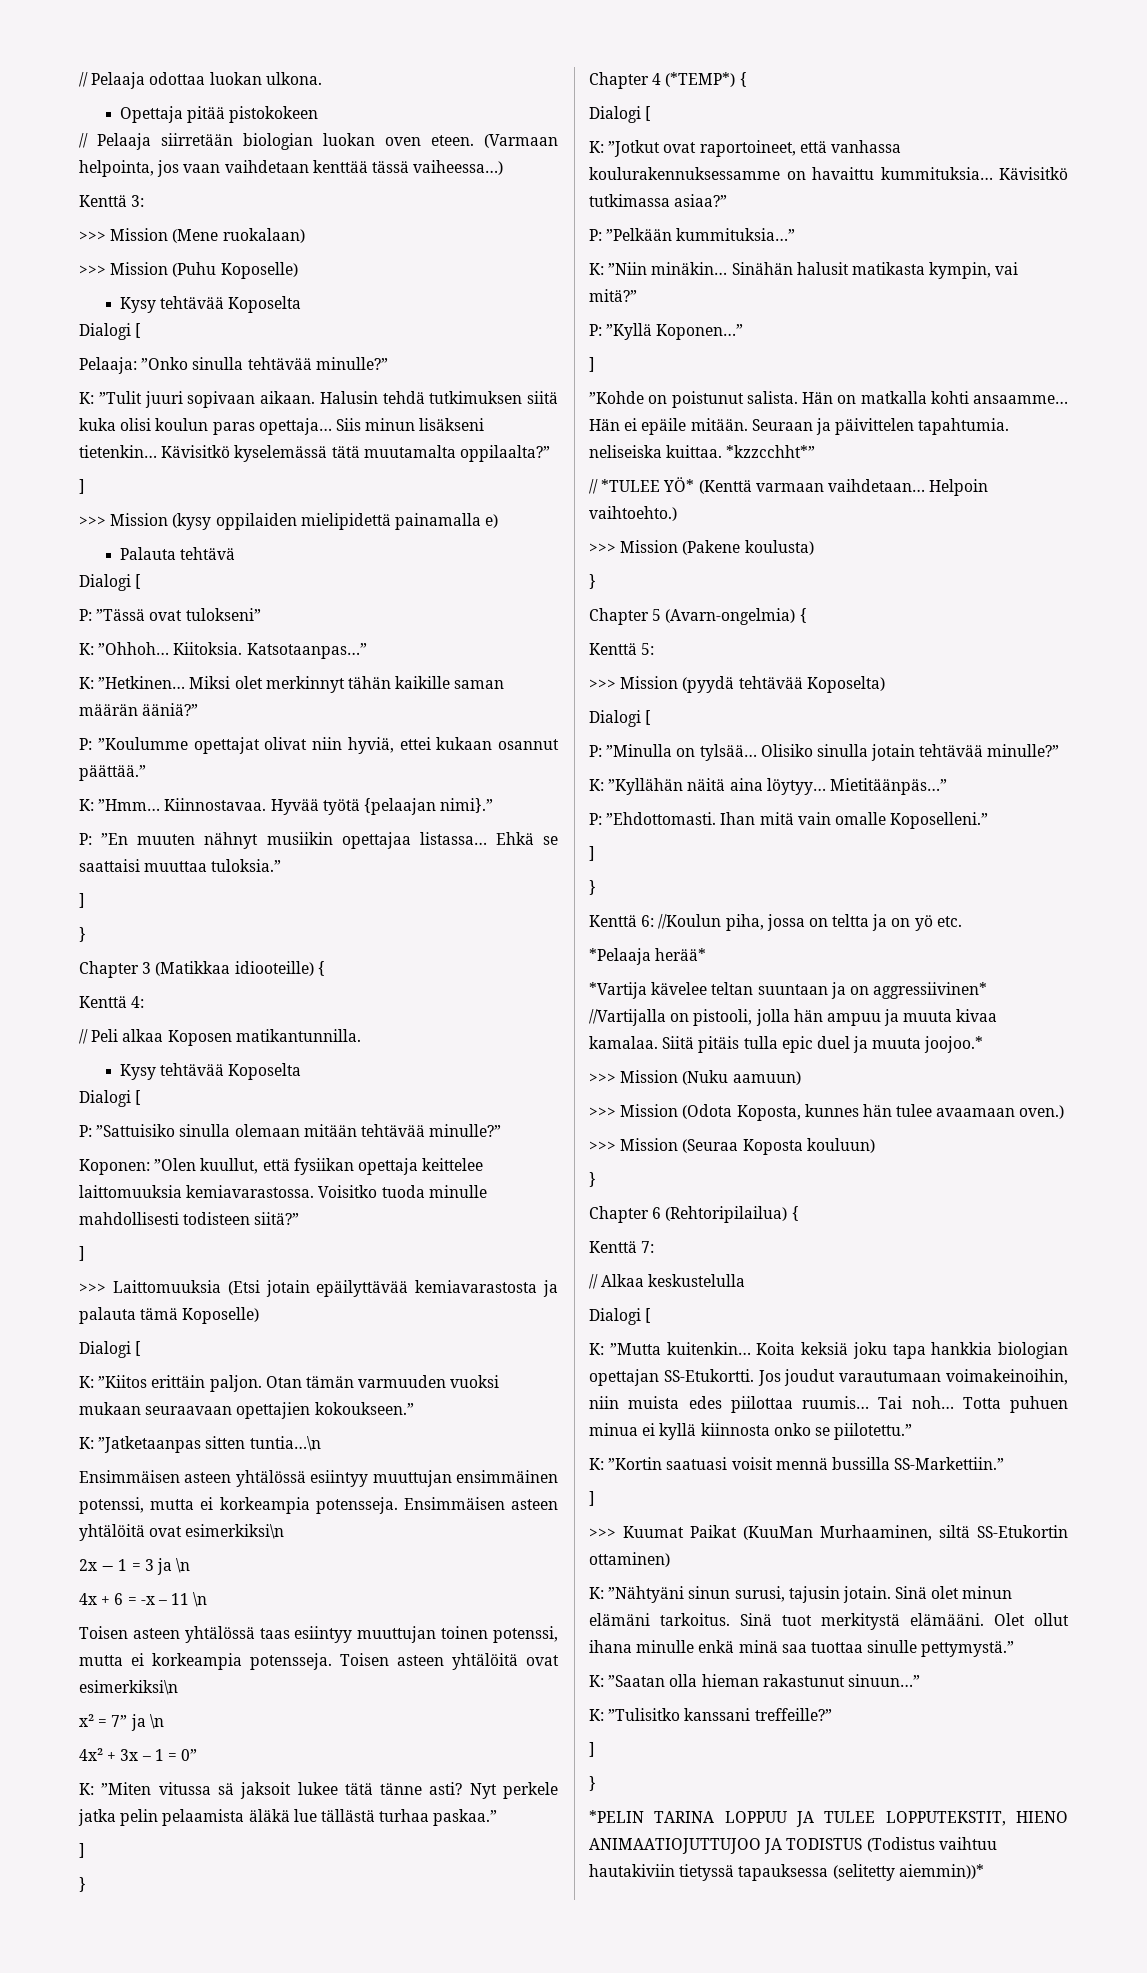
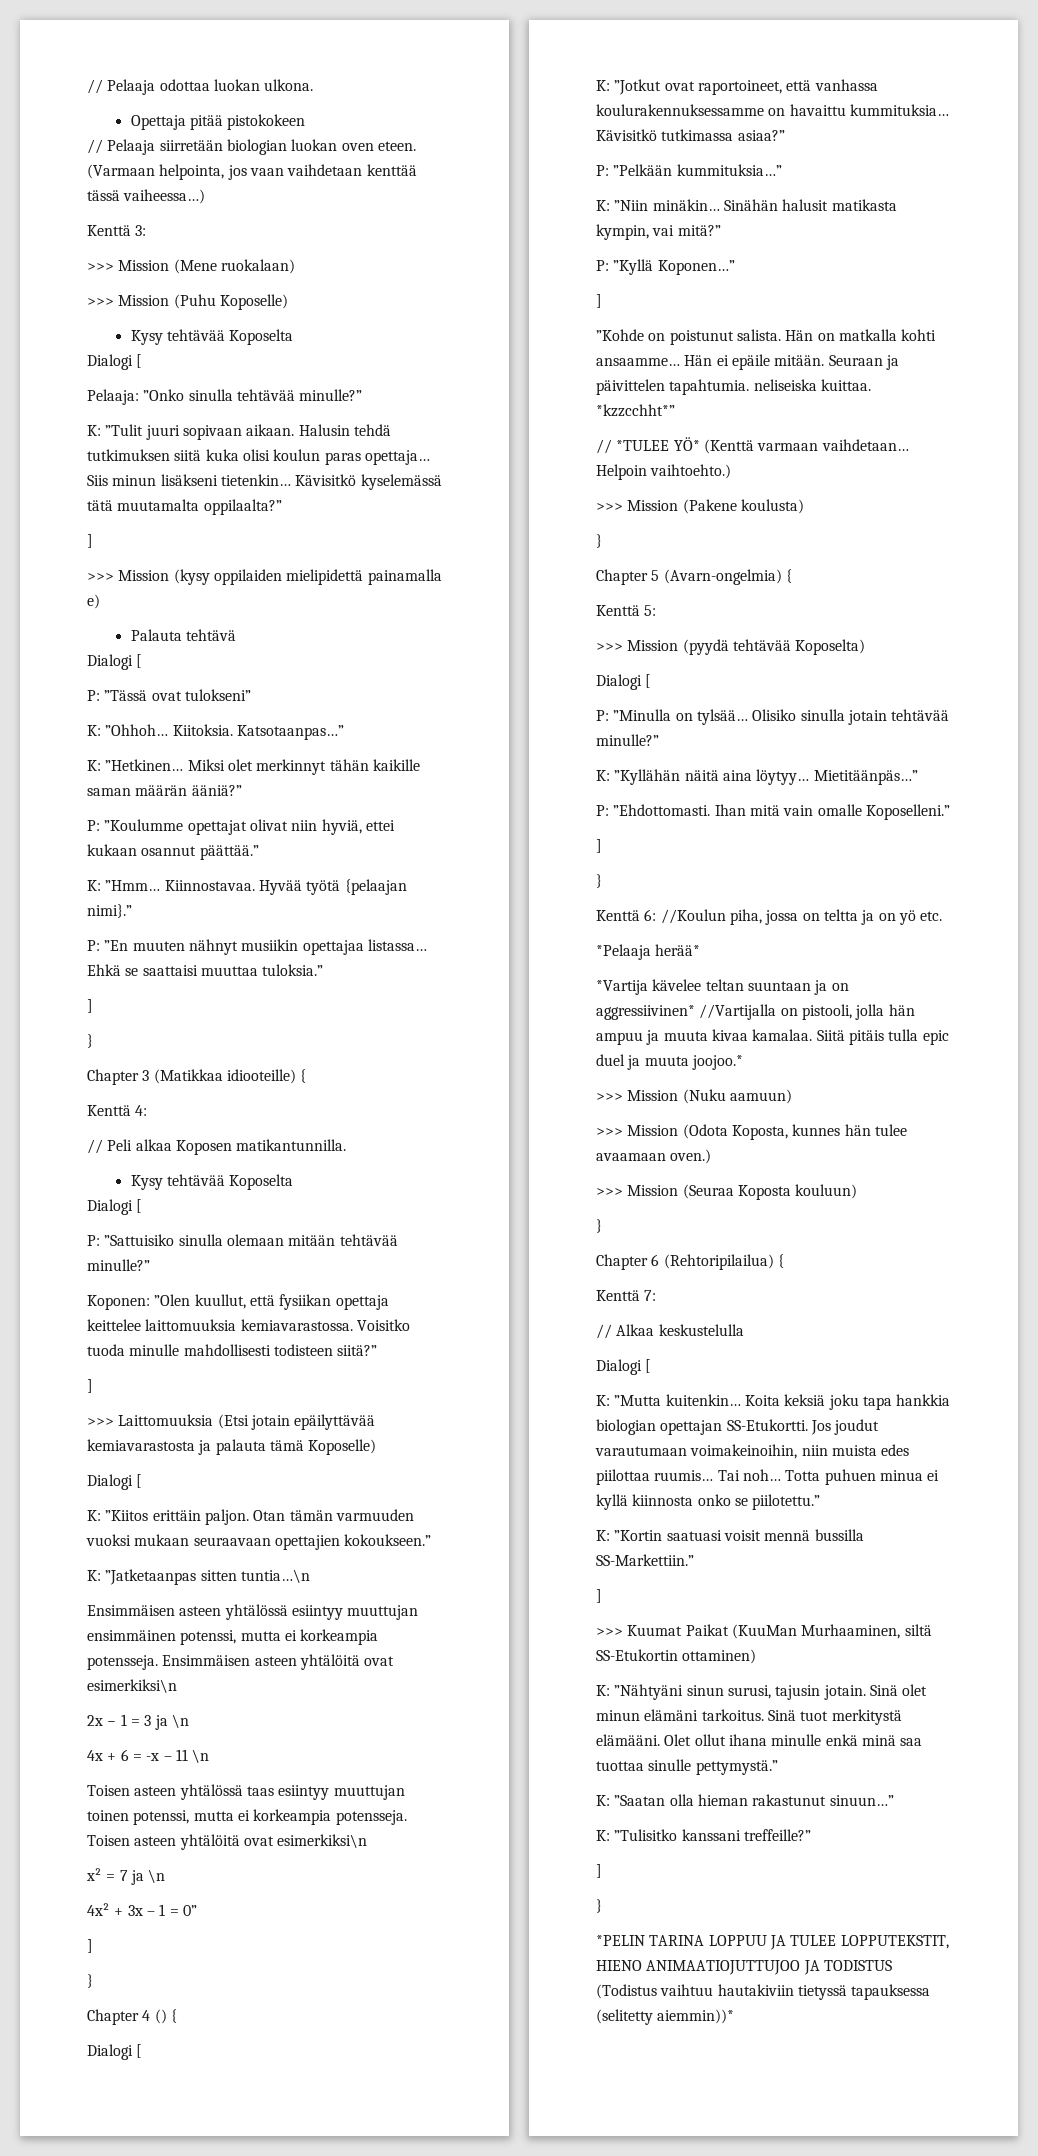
[111,1715,128,1727] 7” -> [119,1870,128,1881] 7
[79,1782,558,1799] [78,1809,498,1826] // K: ”Miten vitussa sä jaksoit lukee tätä tänne asti? Nyt perkele jatka pelin pelaamista äläkä lue tällästä turhaa paskaa.” -> (197, 1910) none
[665,72,736,87] (*TEMP*) -> [154,2009,167,2024] ()

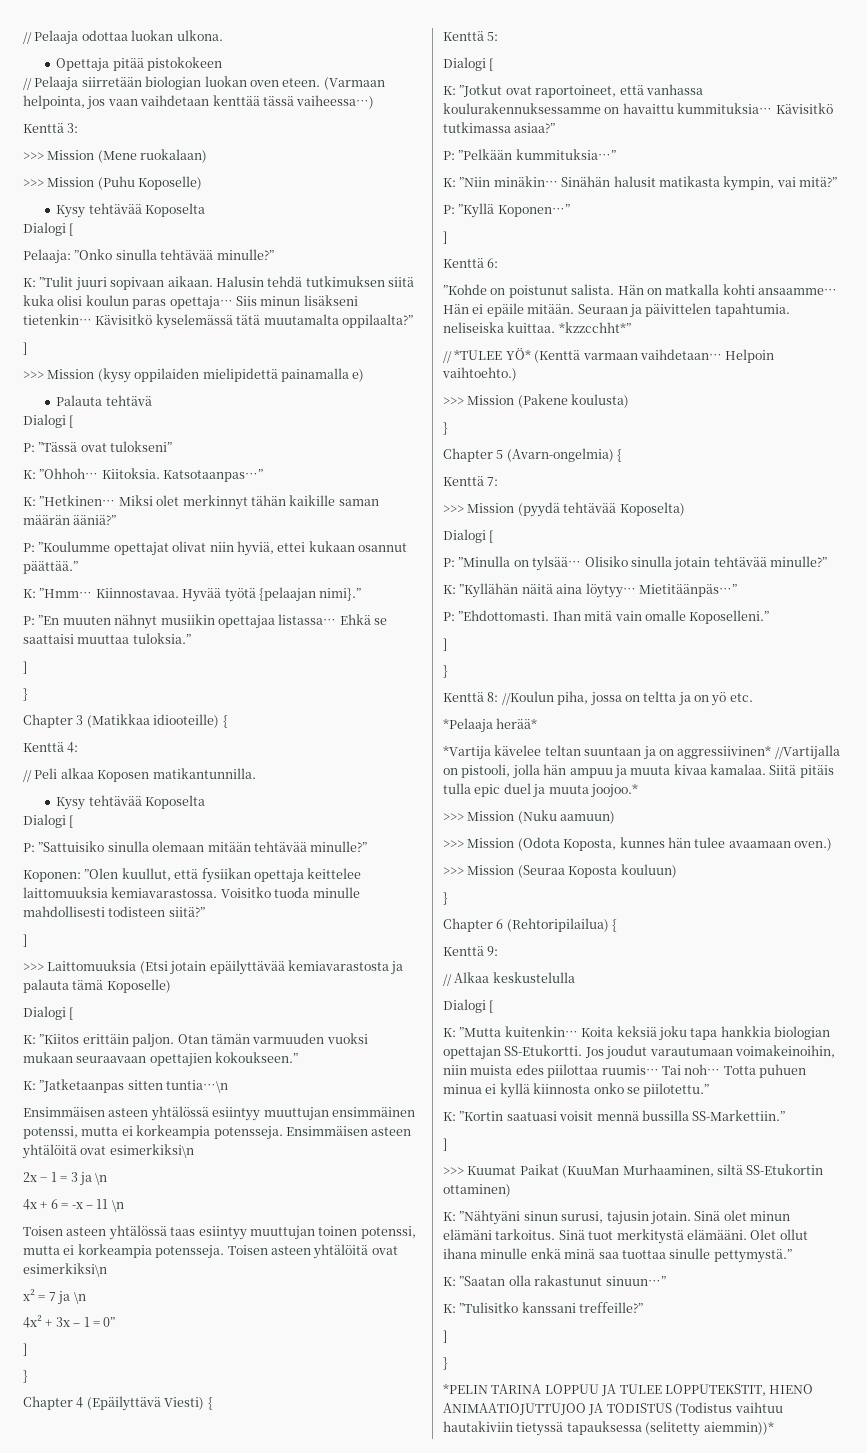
[154,2009,177,2024] () { -> [86,1396,213,1411] [443,31,499,41] (Epäilyttävä Viesti) { // Kenttä 5:
(602, 301) none -> [443,258,499,268] // Kenttä 6:
[644,605,657,616] 5: -> [487,477,499,486] 7:
[644,909,657,921] 6: -> [487,692,499,702] 8:
[644,1290,657,1301] 7: -> [487,946,499,956] 9:
[697,1794,748,1806] hieman -> (531, 1280) none

